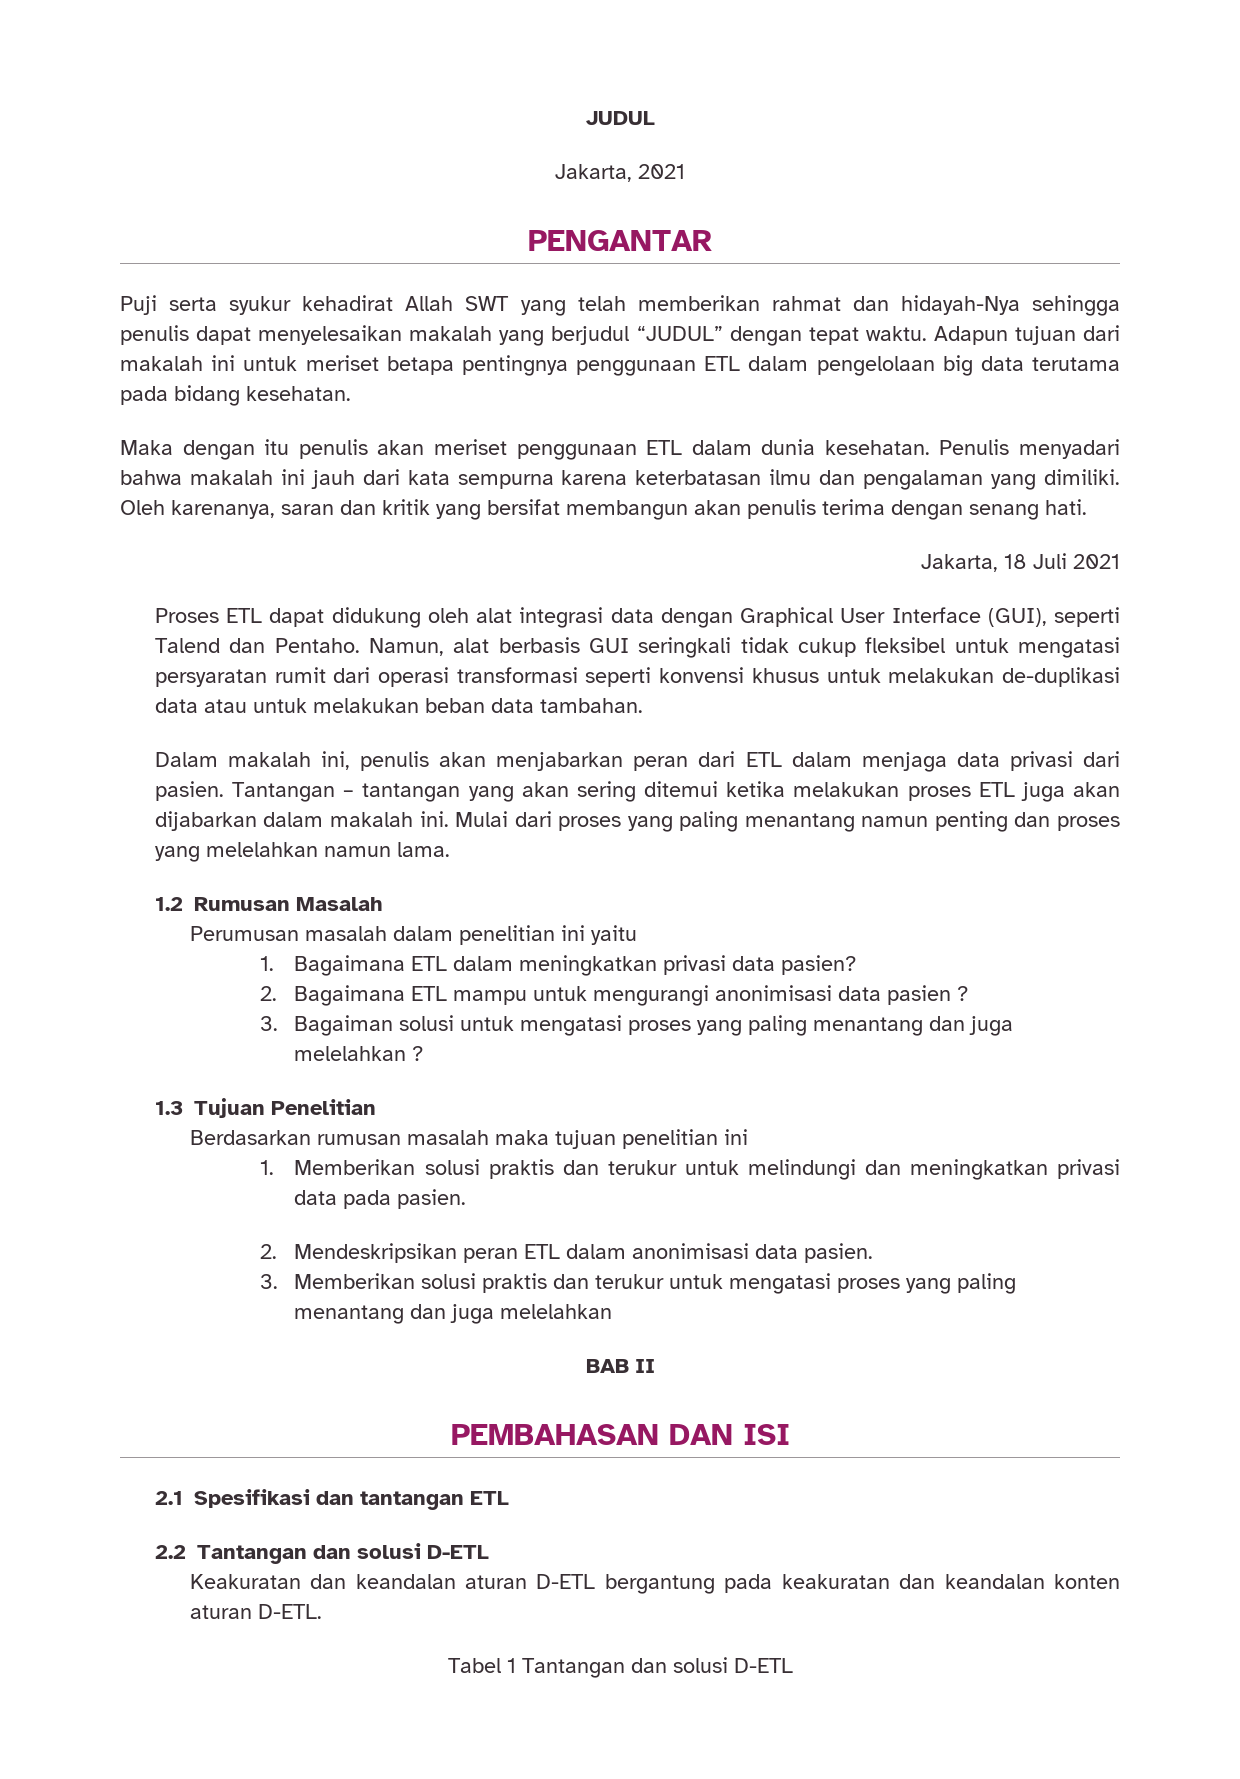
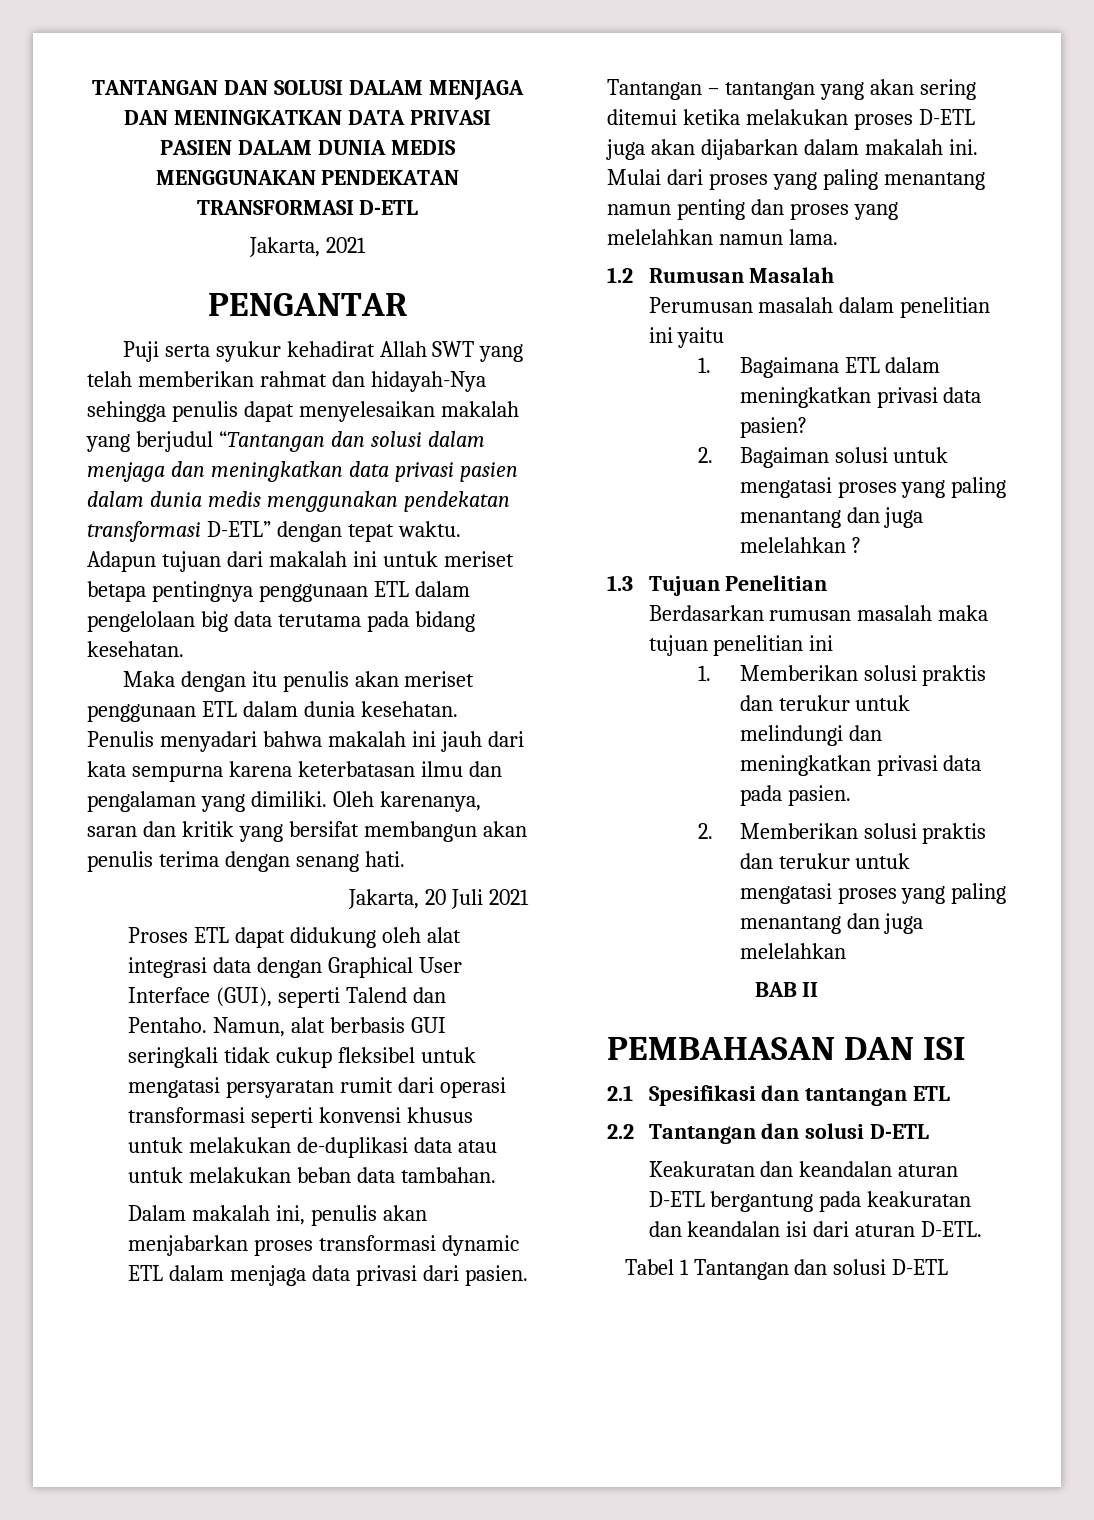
[585,111,655,125] JUDUL -> [92,80,524,100] [124,110,491,125] [160,140,456,155] [155,170,460,185] [196,200,419,215] TANTANGAN DAN SOLUSI DALAM MENJAGA DAN MENINGKATKAN DATA PRIVASI PASIEN DALAM DUNIA MEDIS MENGGUNAKAN PENDEKATAN TRANSFORMASI D-ETL
[636,326,723,341] “JUDUL” -> [218,431,485,452] [87,461,518,482] [87,491,510,512] [87,521,271,542] “Tantangan dan solusi dalam menjaga dan meningkatkan data privasi pasien dalam dunia medis menggunakan pendekatan transformasi D-ETL”
[1004,554,1027,569] 18 -> [425,889,447,905] 20
[633,751,736,771] peran dari -> [254,1235,520,1256] proses transformasi dynamic
[978,782,1015,797] ETL -> [919,109,976,125] D-ETL
[294,985,969,1006] [259,1016,278,1031] Bagaimana ETL mampu untuk mengurangi anonimisasi data pasien ? // 3. -> (714, 455) none
[294,1243,874,1263] [259,1274,278,1289] Mendeskripsikan peran ETL dalam anonimisasi data pasien. // 3. -> (714, 831) none
[1054,1574,1120,1589] konten -> [786,1221,850,1237] isi dari

